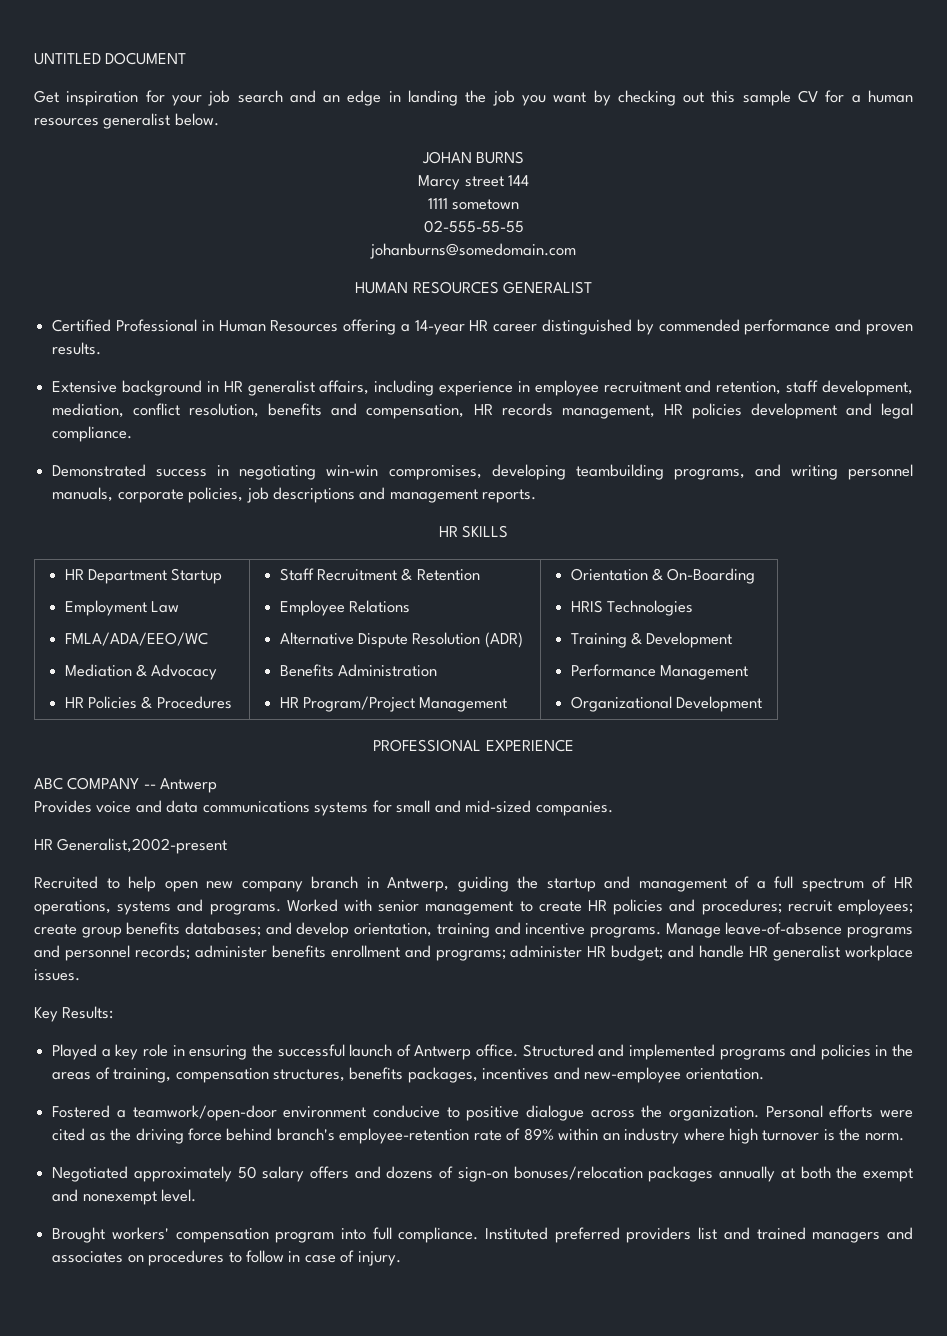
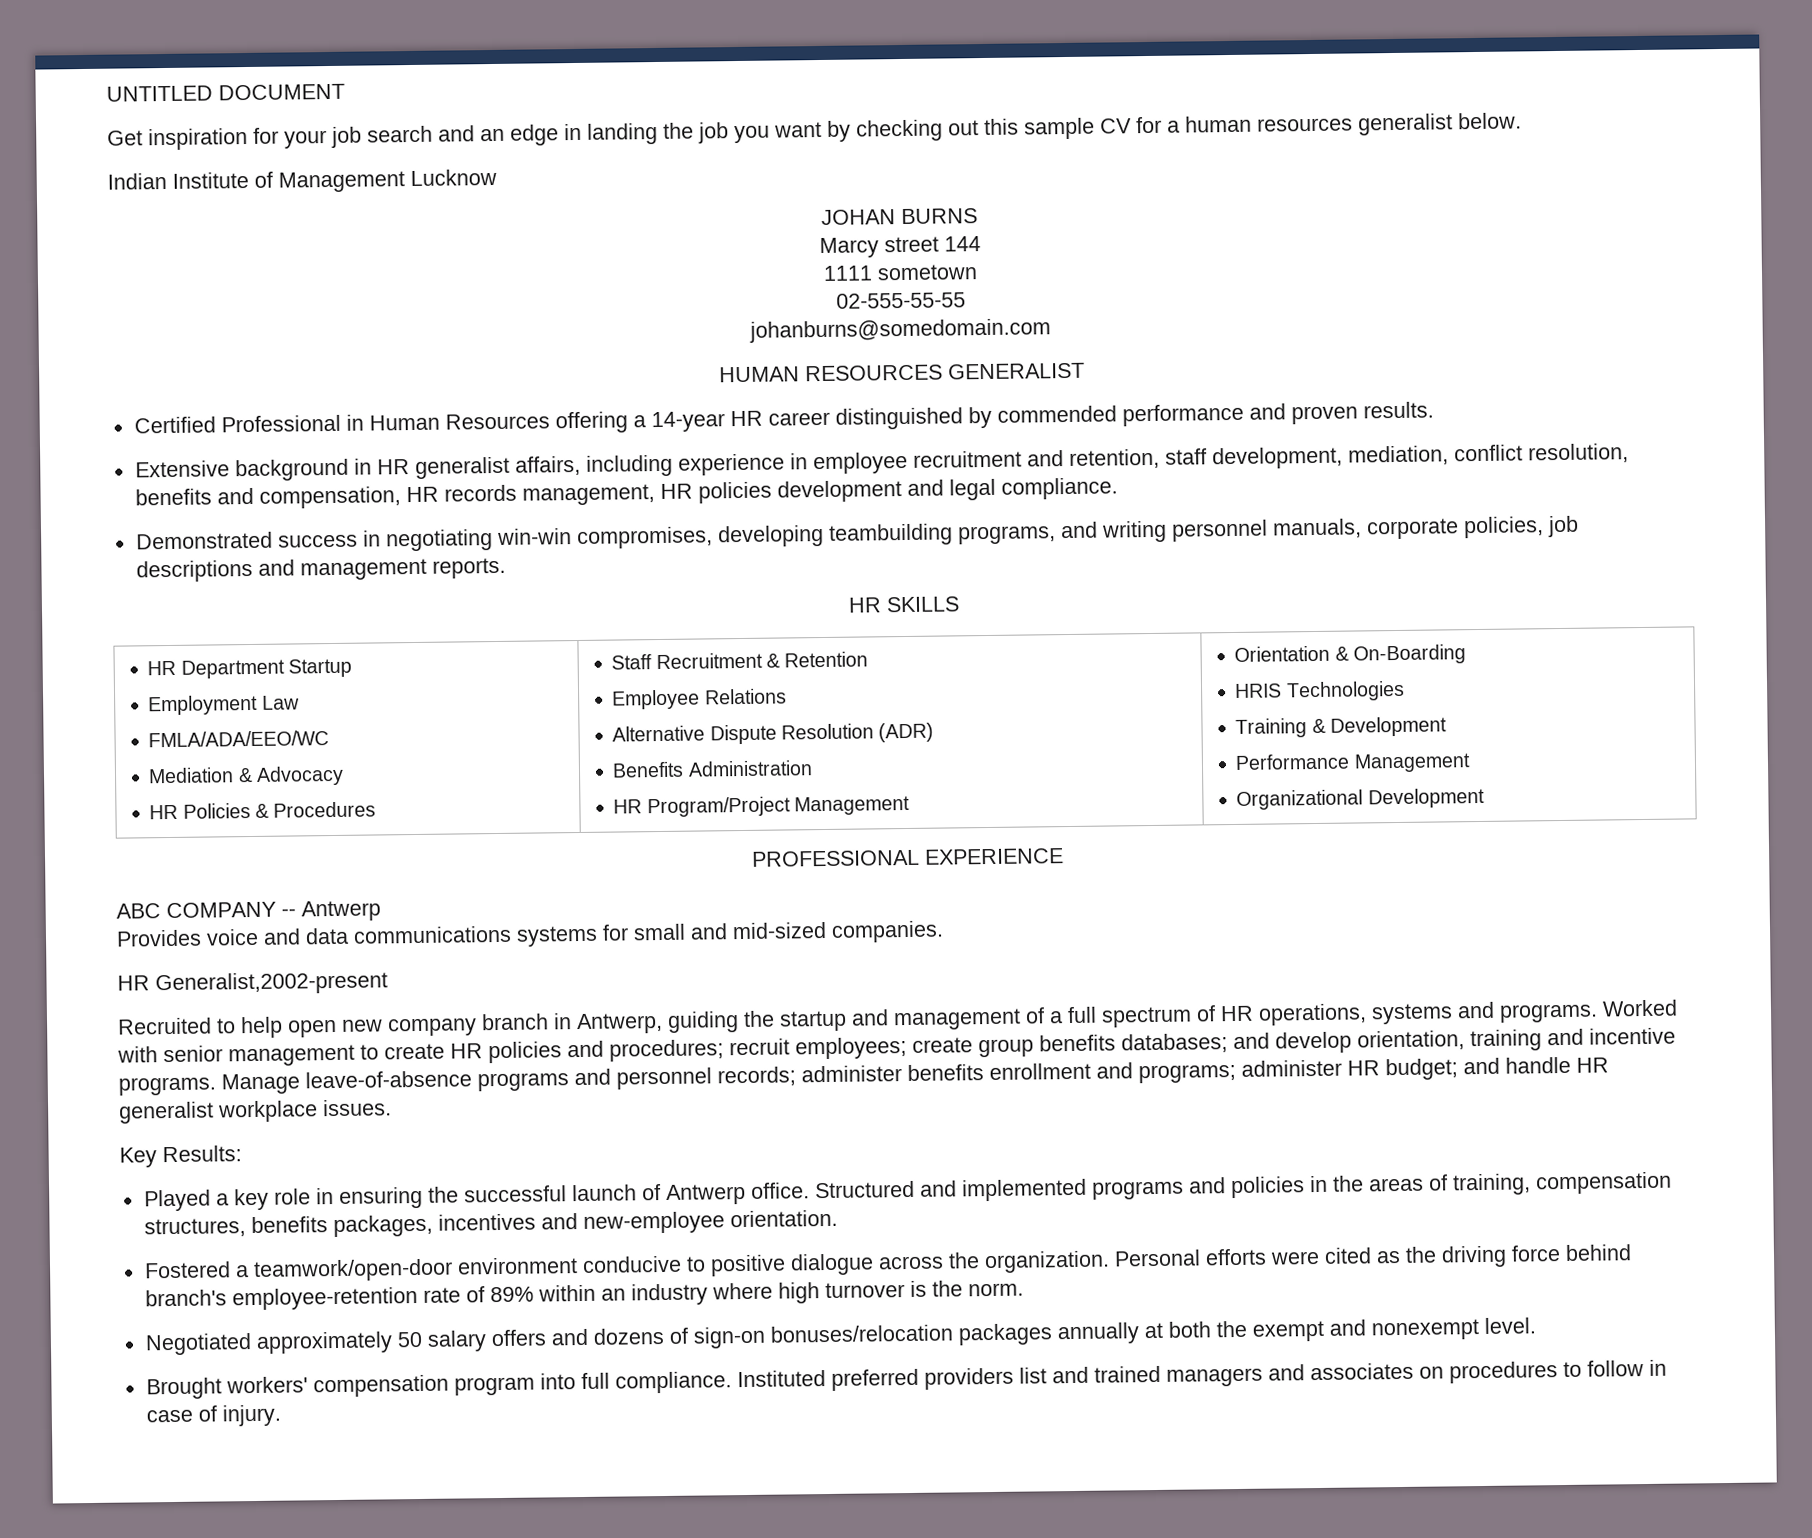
(219, 119) none -> [107,168,497,193] // Indian Institute of Management Lucknow

